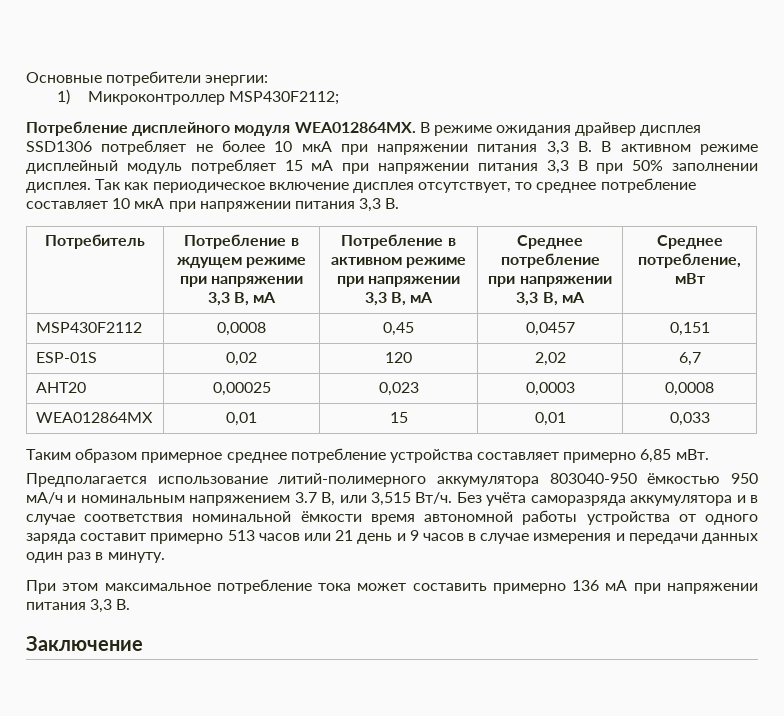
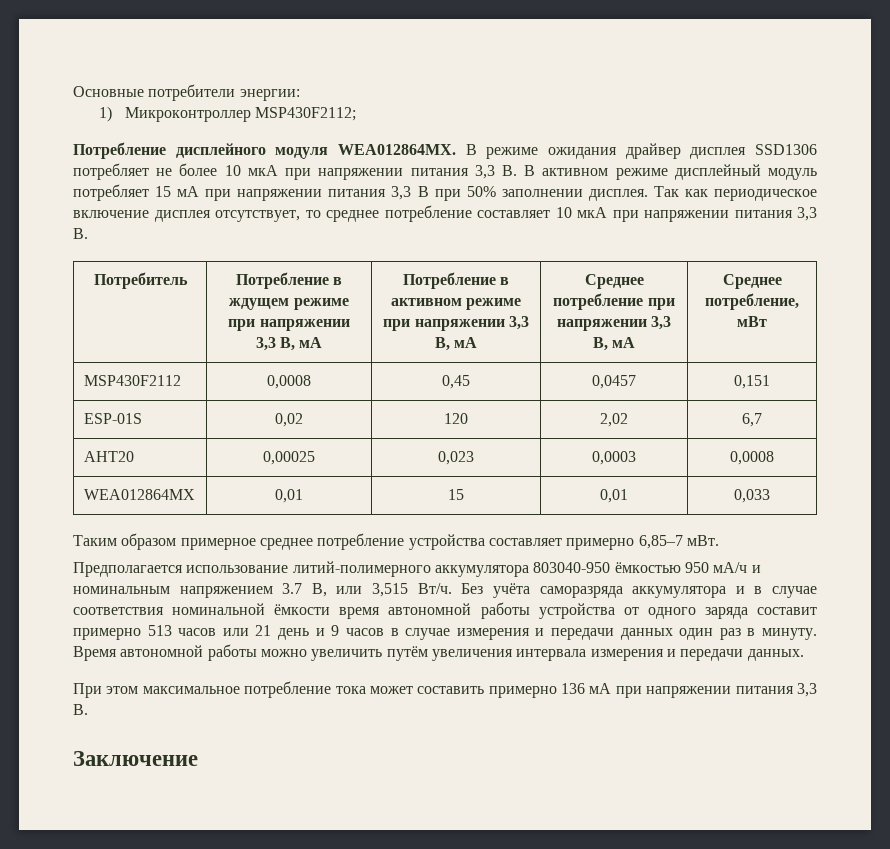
[640,449,672,463] 6,85 -> [638,535,683,549] 6,85–7
(165, 557) none -> [73,644,804,661] Время автономной работы можно увеличить путём увеличения интервала измерения и передачи данных.

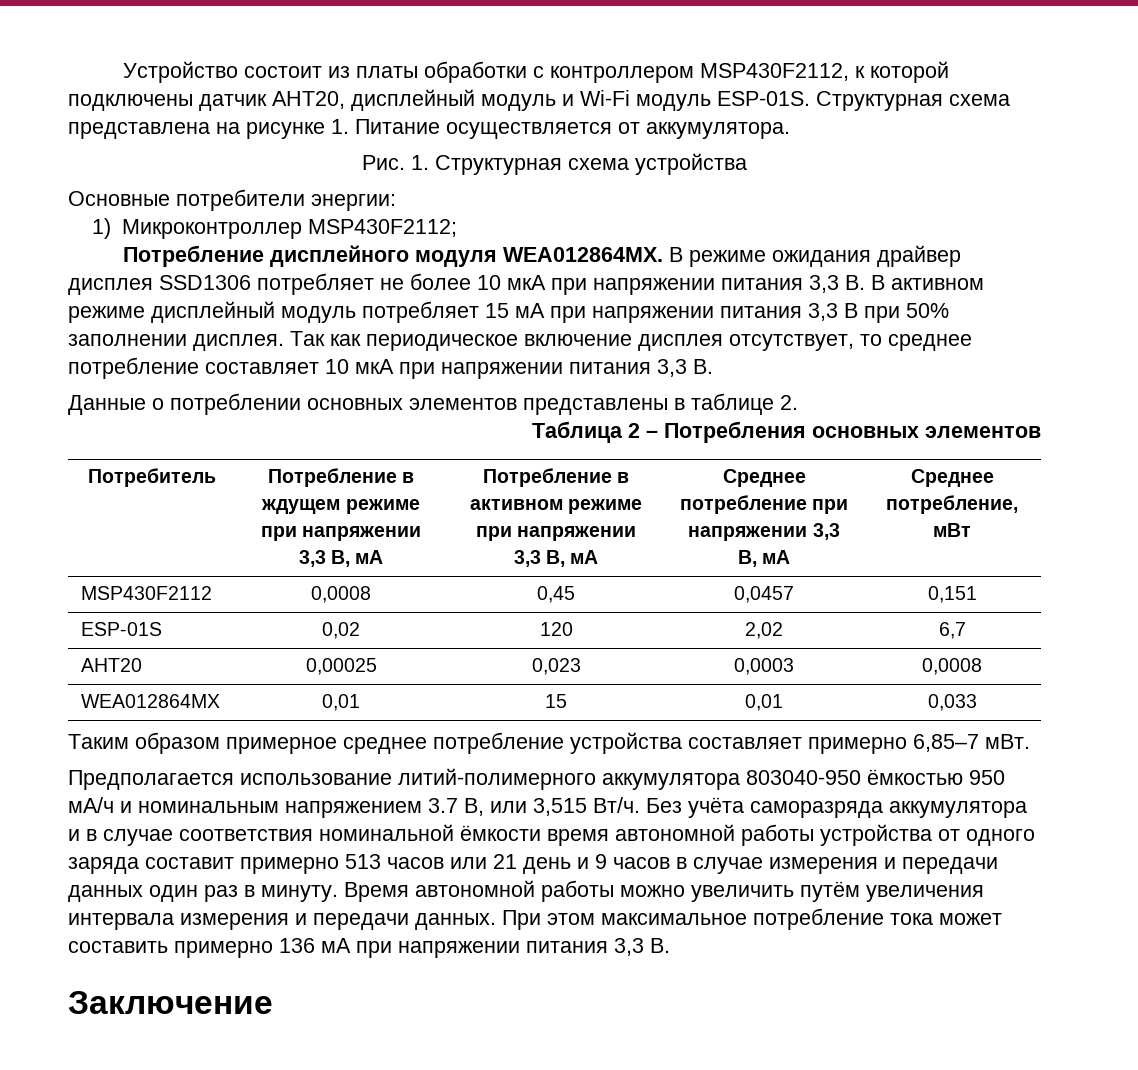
(73, 91) none -> [122,61,949,83] [68,89,1010,111] [68,119,790,139] [362,153,747,175] Устройство состоит из платы обработки с контроллером MSP430F2112, к которой подключены датчик AHT20, дисплейный модуль и Wi-Fi модуль ESP-01S. Структурная схема представлена на рисунке 1. Питание осуществляется от аккумулятора. // Рис. 1. Структурная схема устройства //
(88, 233) none -> [68,393,798,415] [532,421,1041,443] // Данные о потреблении основных элементов представлены в таблице 2. // Таблица 2 – Потребления основных элементов
(804, 655) // -> (496, 921) none

